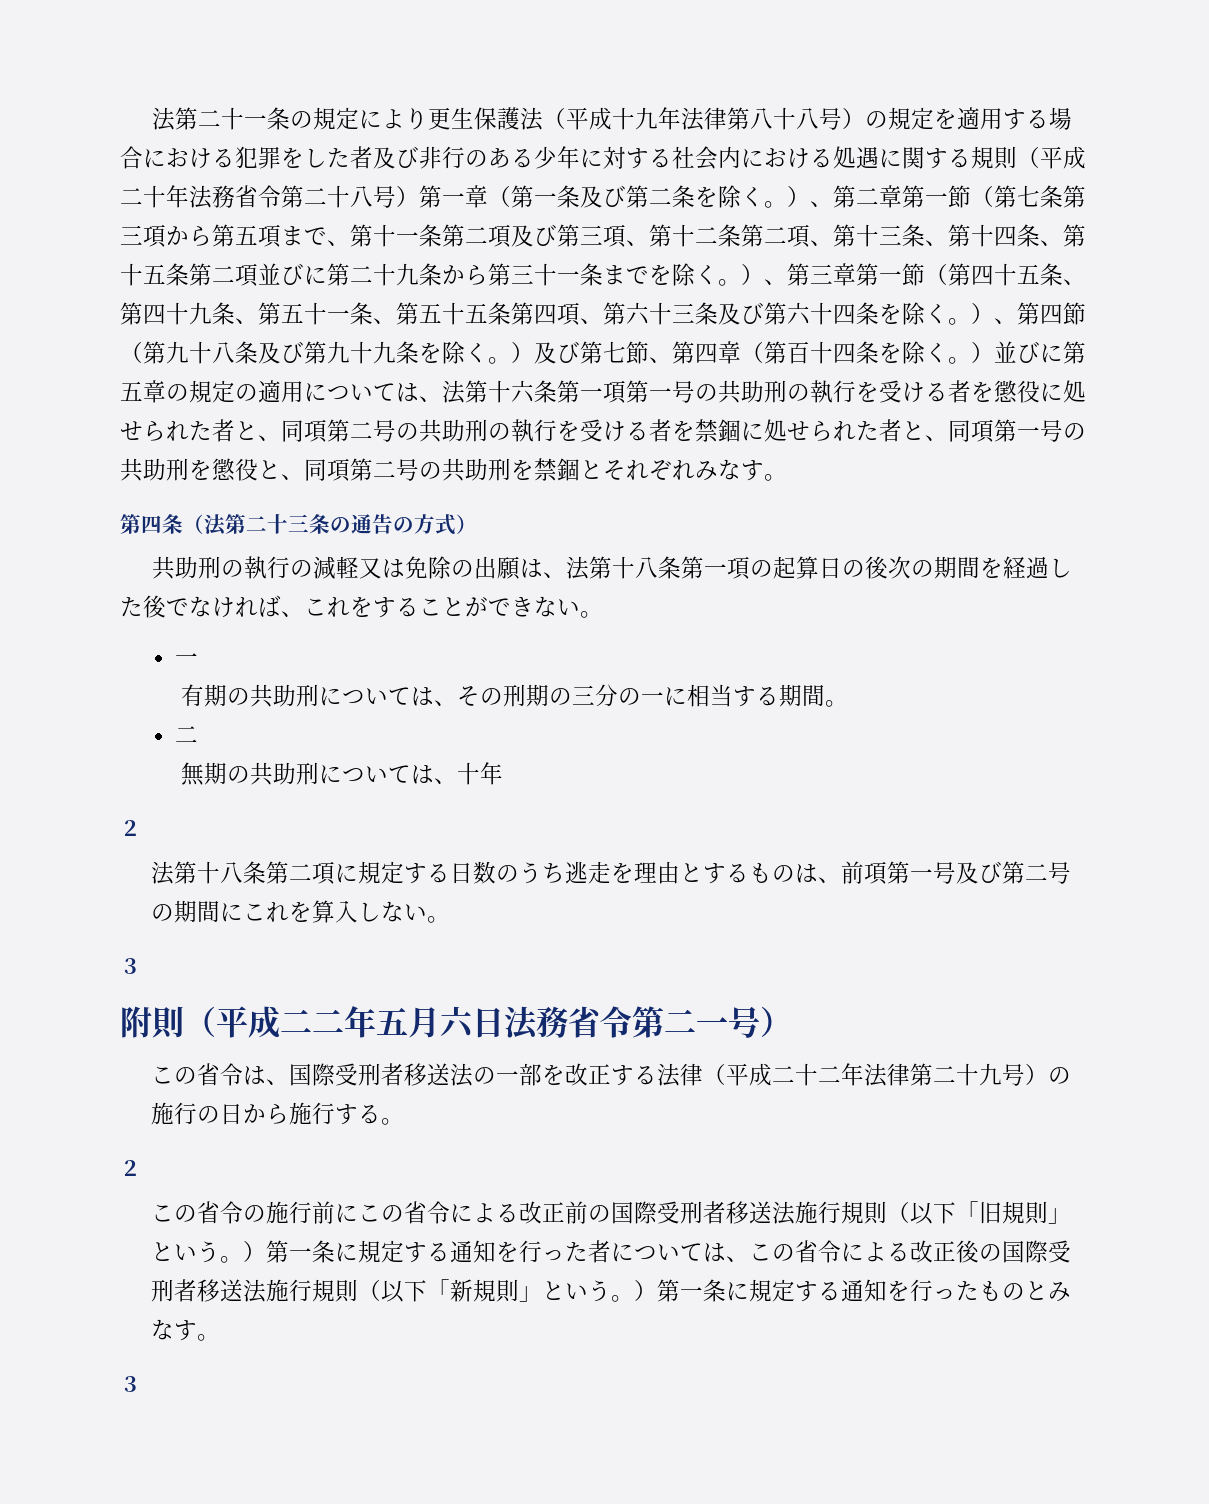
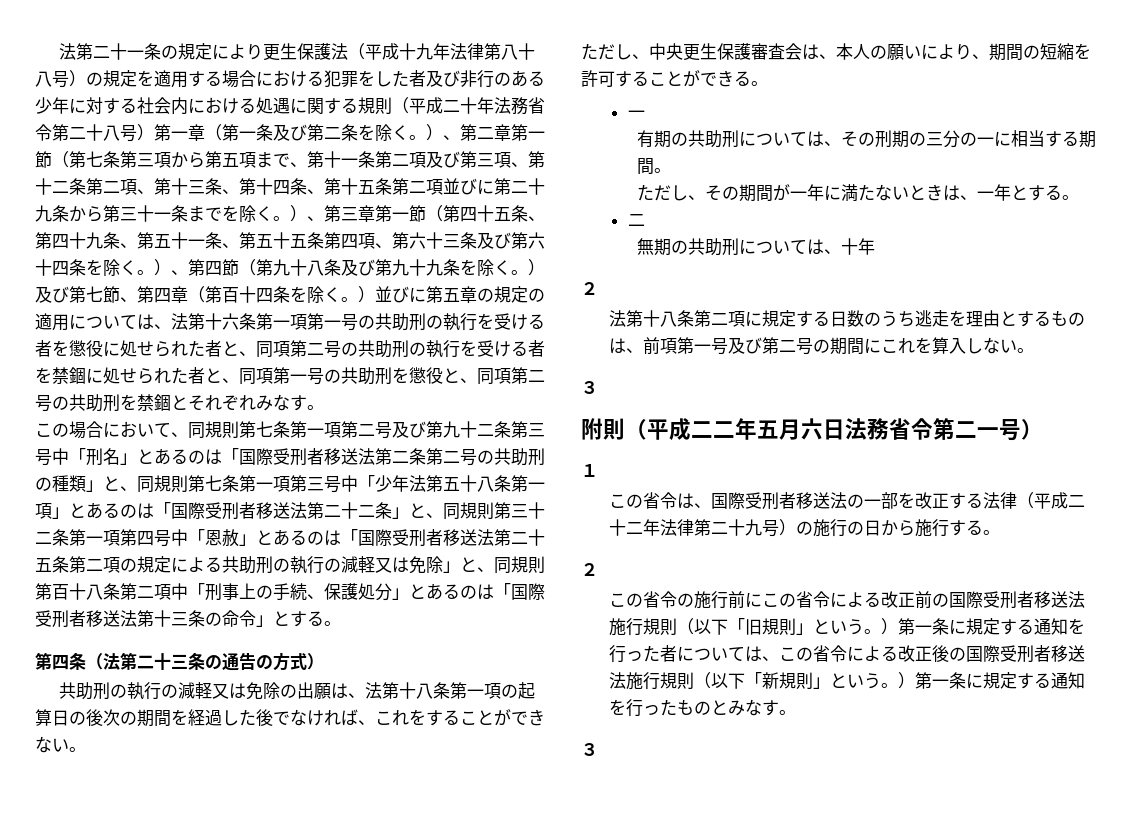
(787, 477) none -> [35,421,545,439] [35,448,545,466] [35,475,545,493] [35,502,545,520] [35,529,545,547] [35,556,545,574] [35,583,545,601] [35,610,341,628] // この場合において、同規則第七条第一項第二号及び第九十二条第三号中「刑名」とあるのは「国際受刑者移送法第二条第二号の共助刑の種類」と、同規則第七条第一項第三号中「少年法第五十八条第一項」とあるのは「国際受刑者移送法第二十二条」と、同規則第三十二条第一項第四号中「恩赦」とあるのは「国際受刑者移送法第二十五条第二項の規定による共助刑の執行の減軽又は免除」と、同規則第百十八条第二項中「刑事上の手続、保護処分」とあるのは「国際受刑者移送法第十三条の命令」とする。
(603, 614) none -> [581,43,1091,61] [581,70,768,87] // ただし、中央更生保護審査会は、本人の願いにより、期間の短縮を許可することができる。
(849, 703) none -> [637,184,1080,202] // ただし、その期間が一年に満たないときは、一年とする。
(792, 1021) none -> [581,464,598,477] // １

